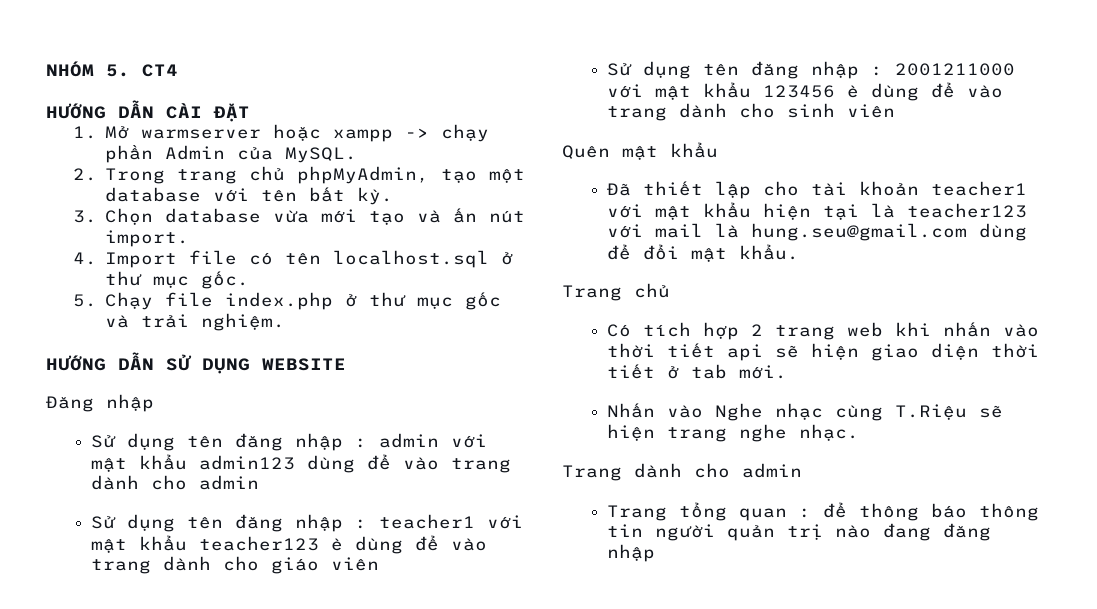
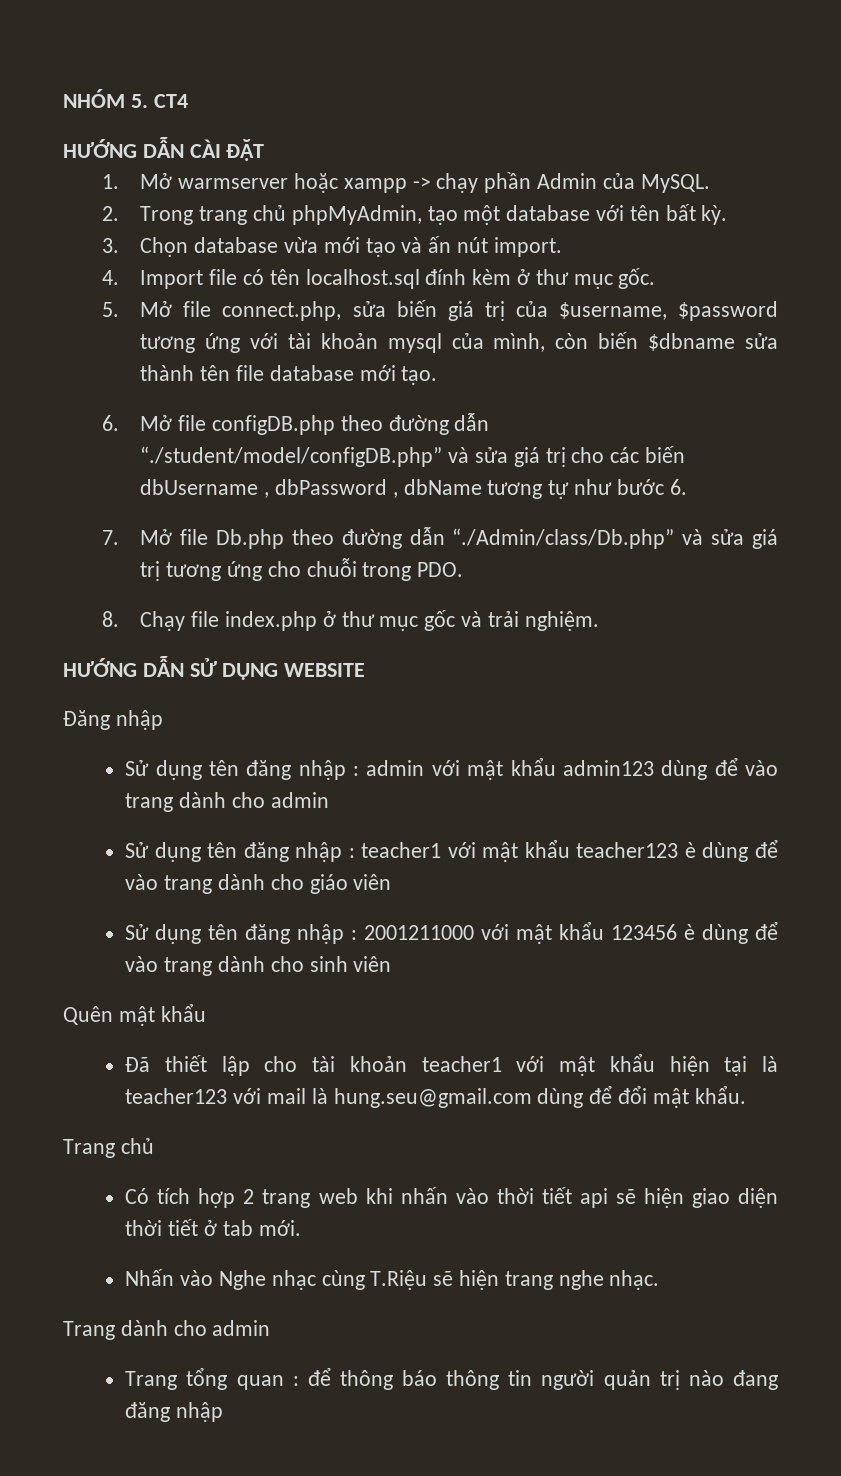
(490, 259) none -> [425,269,512,285] đính kèm
(98, 300) none -> [140,300,778,321] [140,332,779,353] [140,365,438,385] [101,413,490,435] [140,446,685,467] [140,479,687,499] [101,527,778,549] [140,558,464,581] [101,611,119,627] Mở file connect.php, sửa biến giá trị của $username, $password tương ứng với tài khoản mysql của mình, còn biến $dbname sửa thành tên file database mới tạo. // 6. Mở file configDB.php theo đường dẫn “./student/model/configDB.php” và sửa giá trị cho các biến dbUsername , dbPassword , dbName tương tự như bước 6. // 7. Mở file Db.php theo đường dẫn “./Admin/class/Db.php” và sửa giá trị tương ứng cho chuỗi trong PDO. // 8.

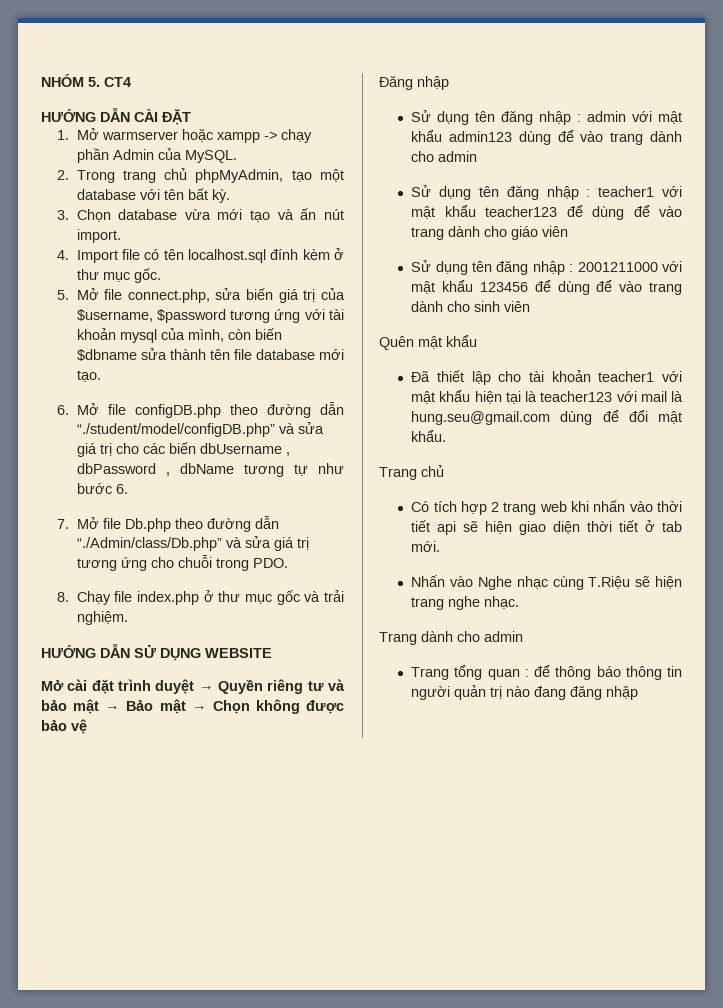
(366, 670) none -> [41,679,345,694] [41,699,344,714] [41,719,87,734] // Mở cài đặt trình duyệt → Quyền riêng tư và bảo mật → Bảo mật → Chọn không được bảo vệ
[684,842,696,858] è -> [566,205,583,217] để
[684,924,696,940] è -> [534,280,551,292] để

